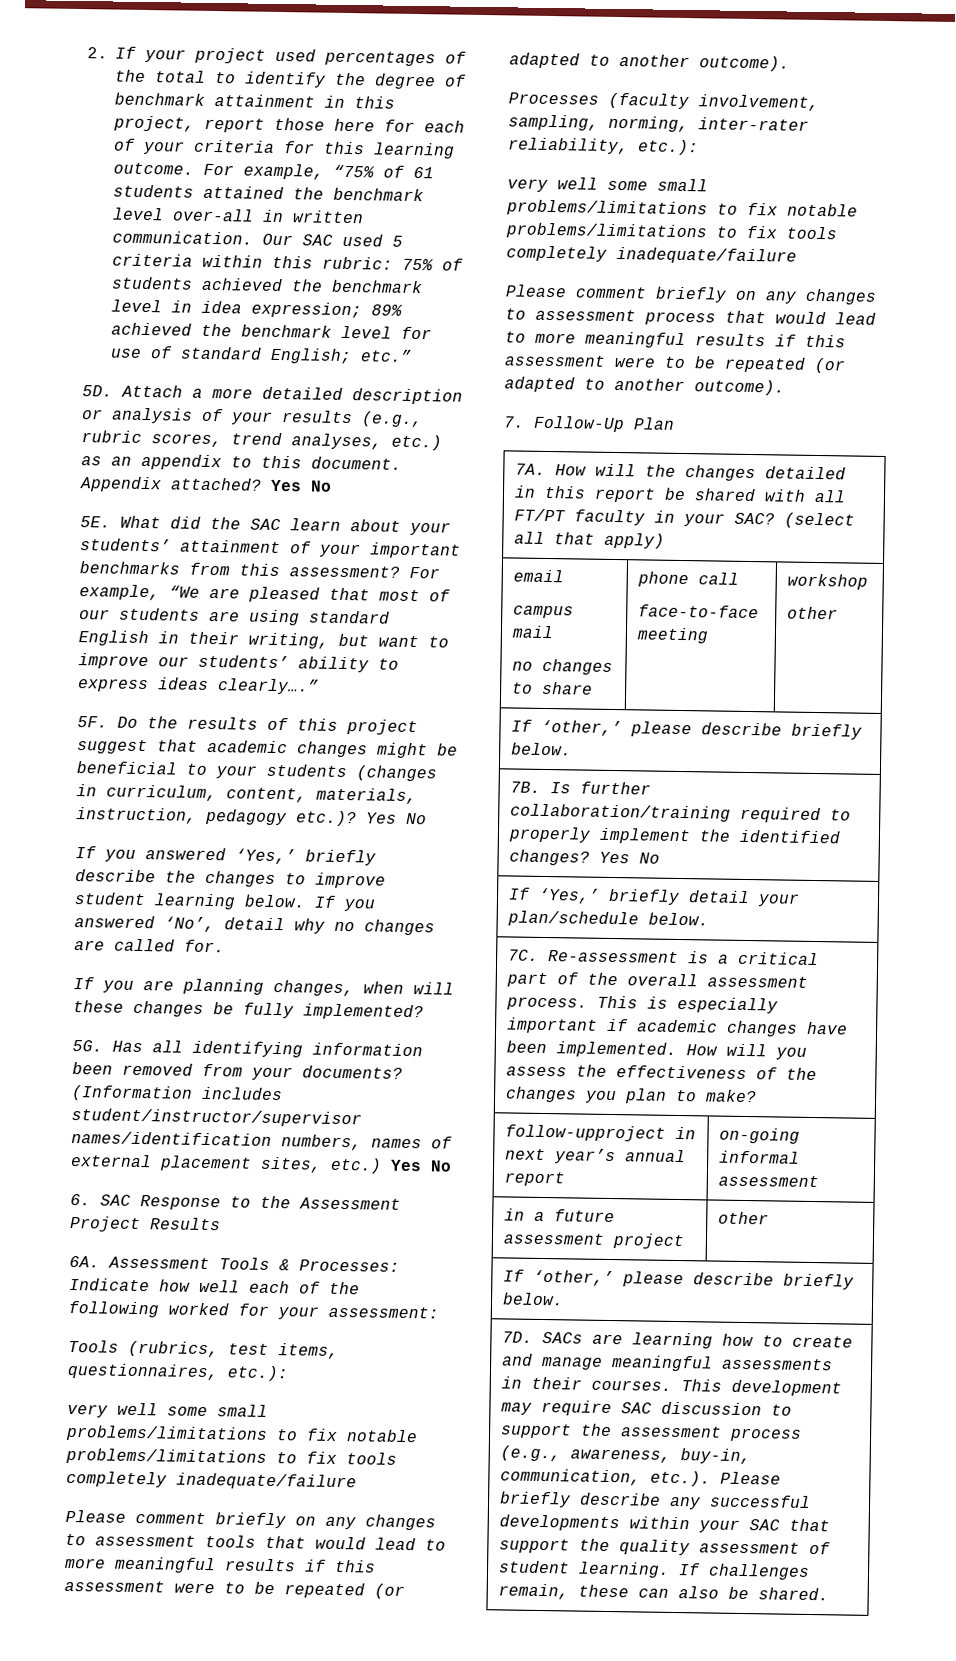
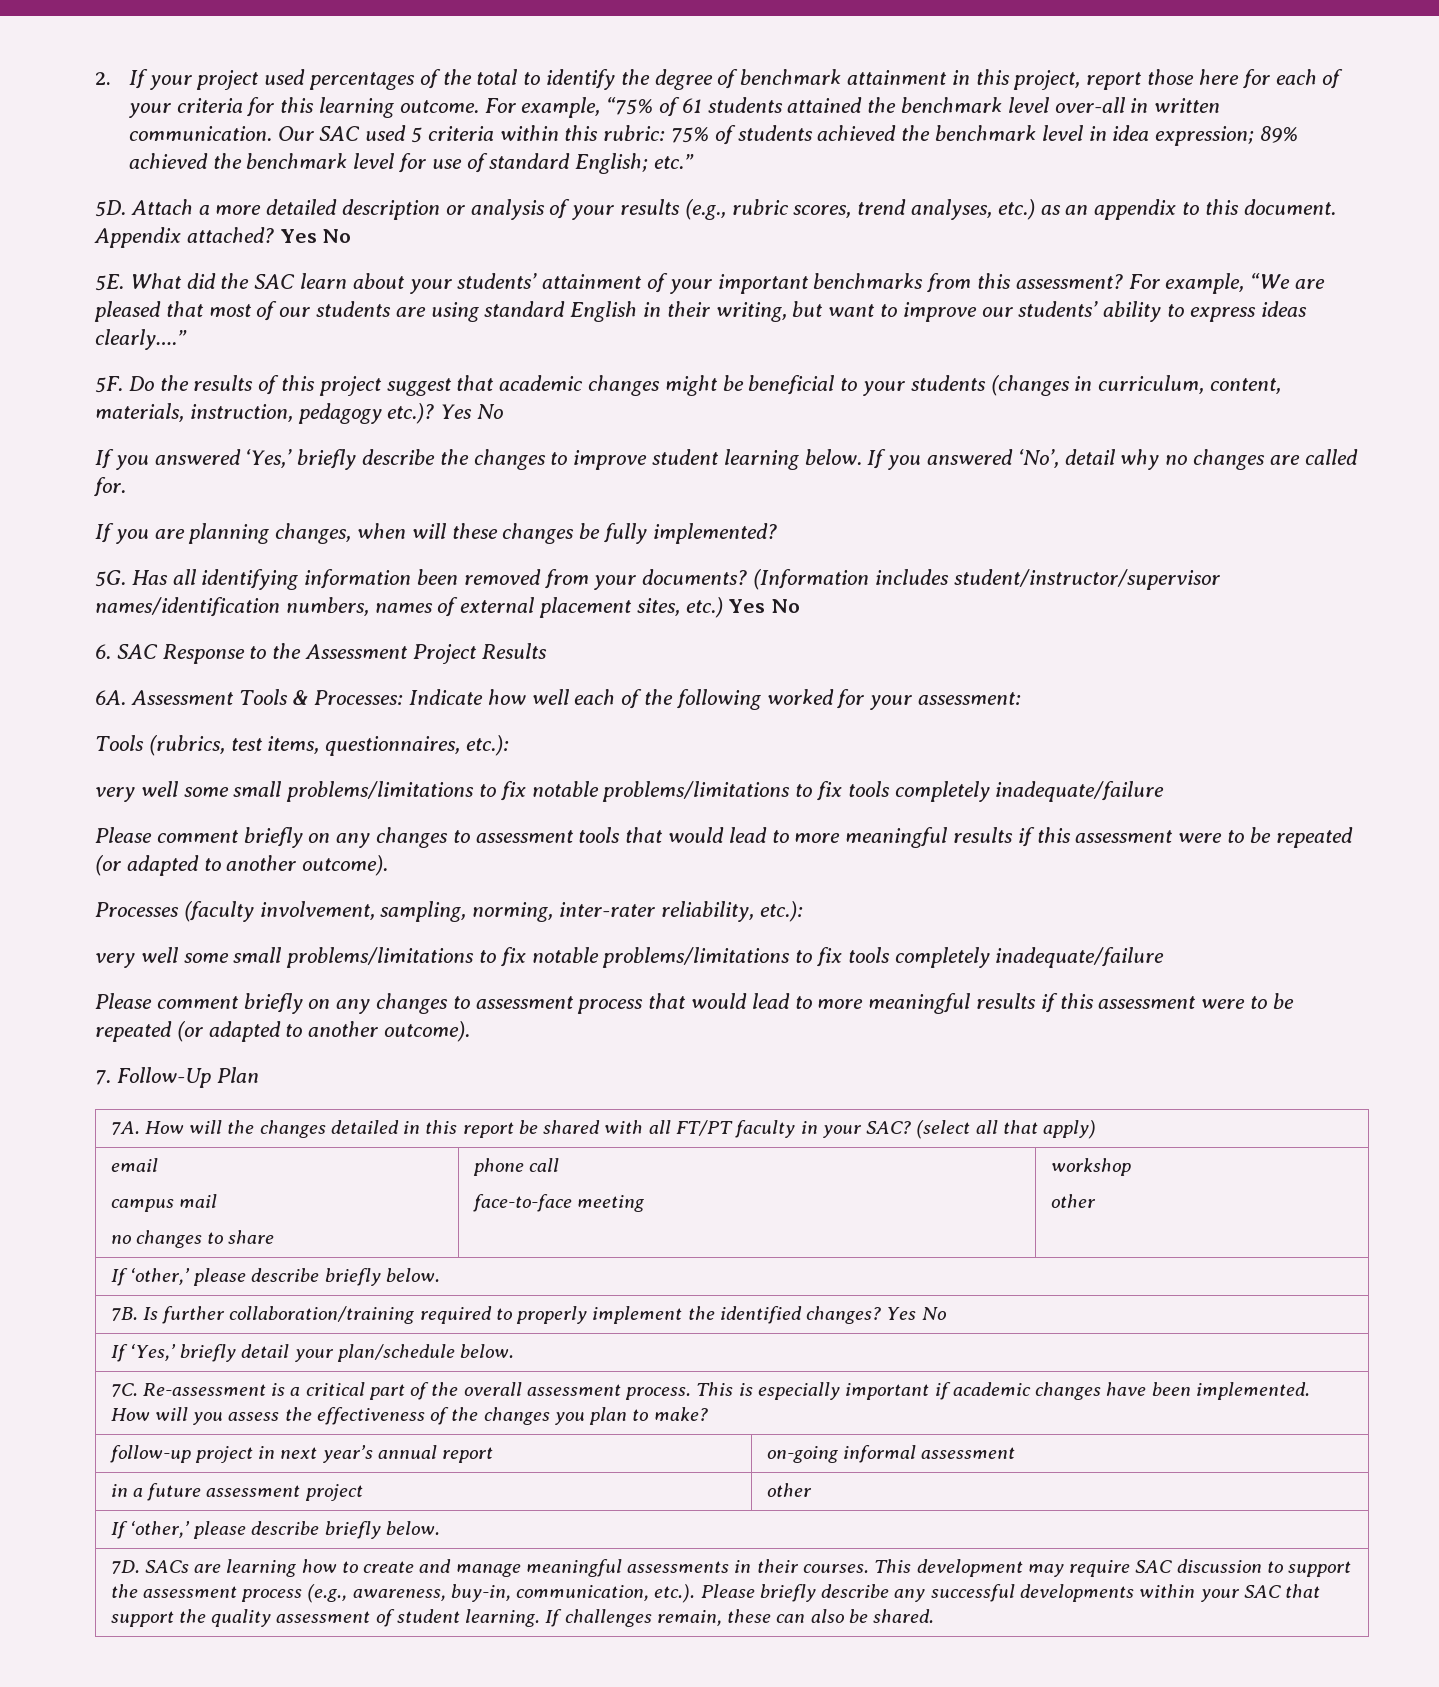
[505,1124,667,1142] follow-upproject -> [109,1445,253,1463] follow-up project

